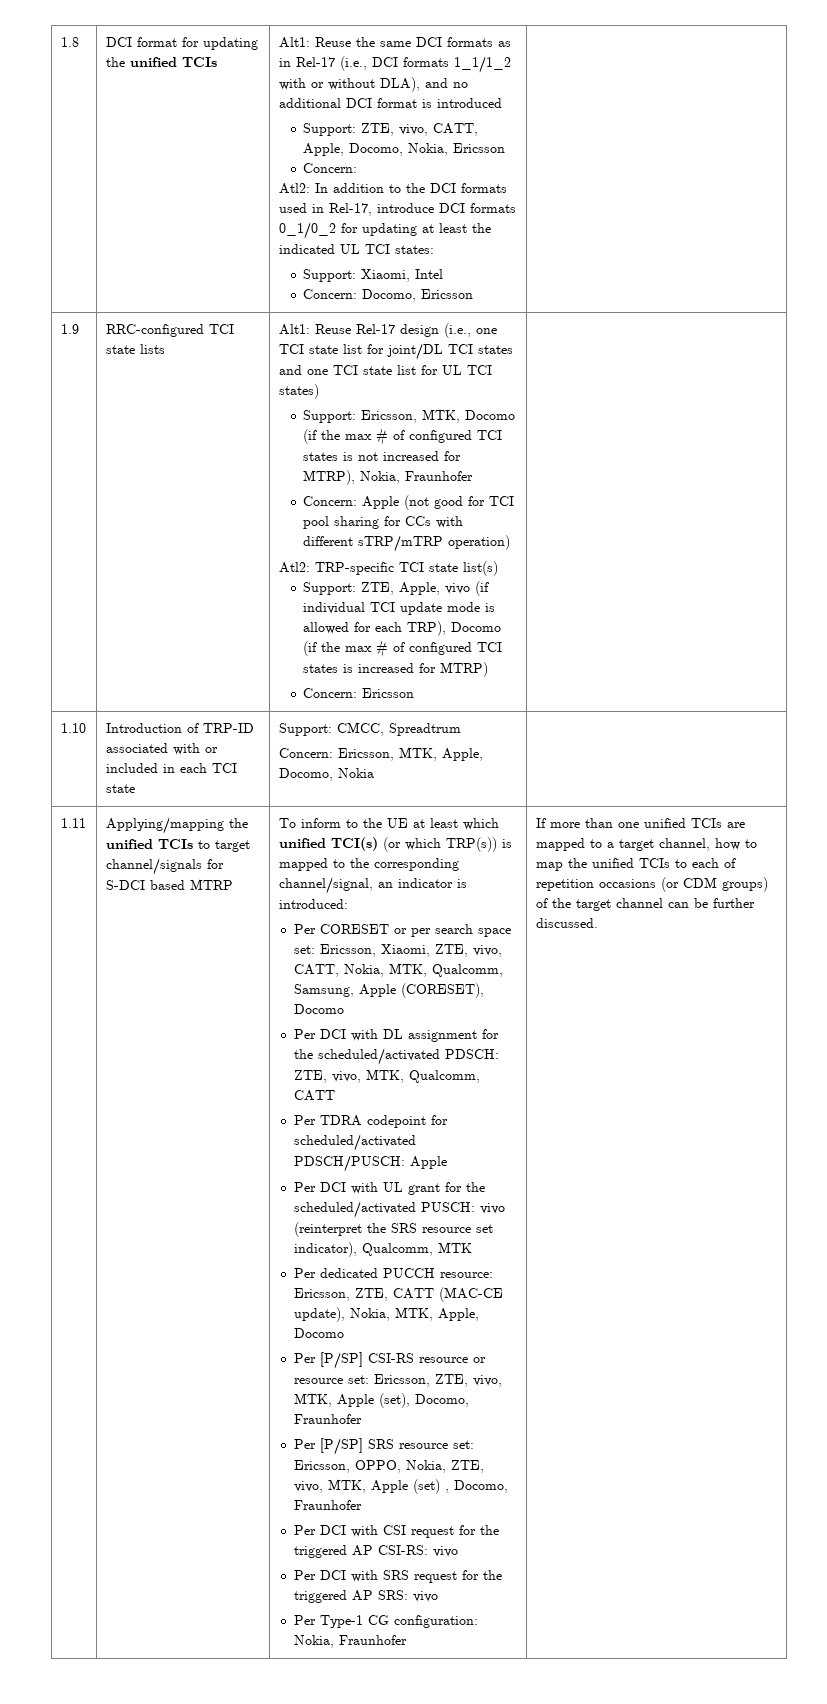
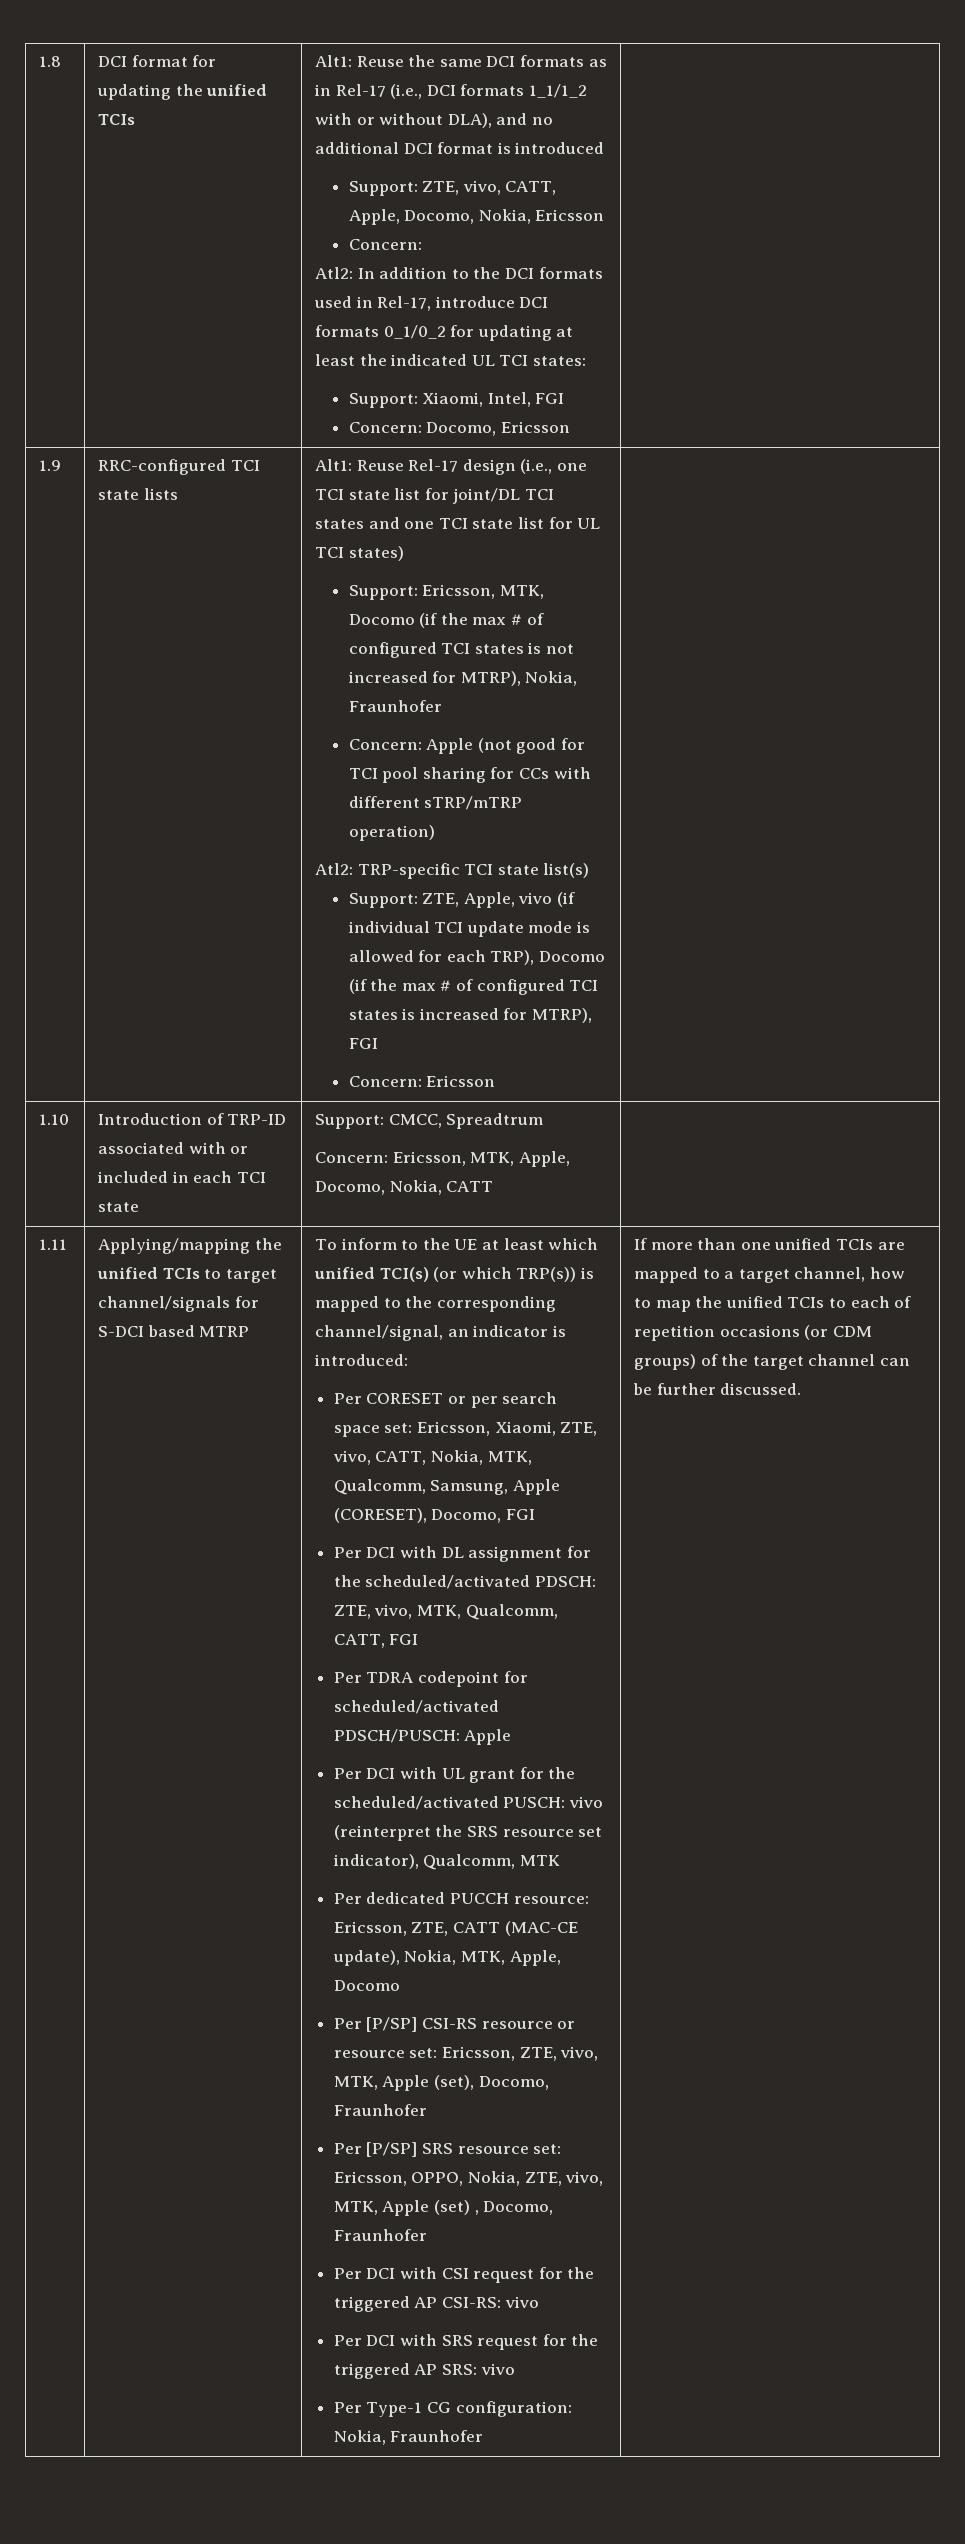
[415,269,444,279] Intel -> [487,392,565,407] Intel, FGI
[440,662,489,677] MTRP) -> [532,1008,593,1023] [348,1038,378,1049] MTRP), FGI
[337,768,374,778] Nokia -> [389,1180,494,1195] Nokia, CATT
[294,1004,345,1014] Docomo -> [431,1509,535,1523] Docomo, FGI
[294,1090,336,1101] CATT -> [333,1634,419,1648] CATT, FGI

